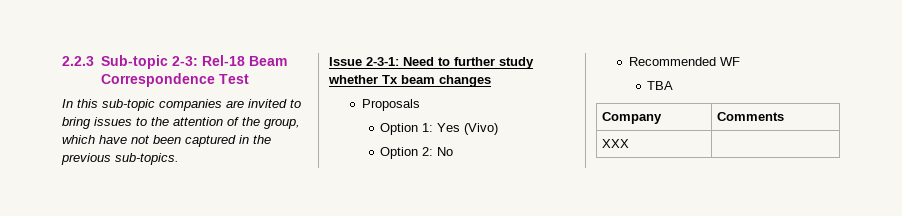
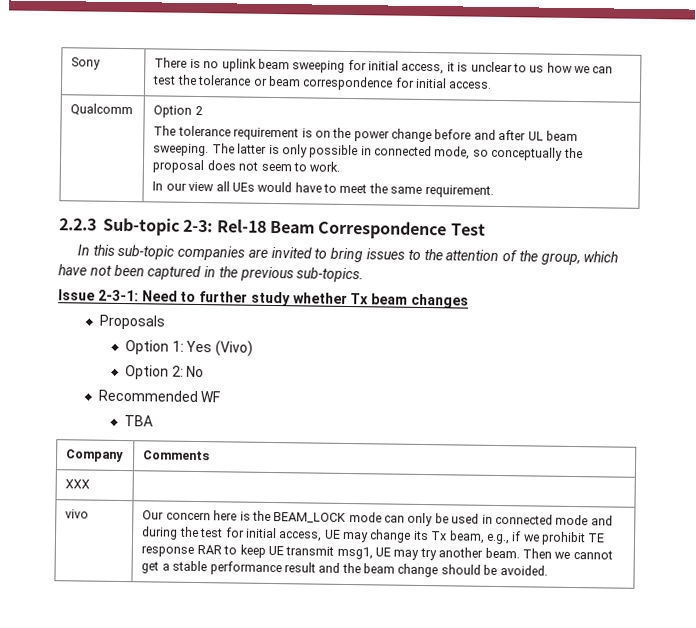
(62, 61) none -> [71,57,102,70] [154,57,614,75] [153,74,493,91] [70,103,134,117] [153,105,203,118] [153,125,578,143] [153,143,583,161] [152,159,342,174] [152,181,494,198] Sony | There is no uplink beam sweeping for initial access, it is unclear to us how we can test the tolerance or beam correspondence for initial access. // Qualcomm | Option 2 // The tolerance requirement is on the power change before and after UL beam sweeping. The latter is only possible in connected mode, so conceptually the proposal does not seem to work. // In our view all UEs would have to meet the same requirement. //
(630, 143) none -> [65,509,90,519] [142,510,613,527] [141,526,606,546] [141,544,613,561] [141,560,548,578] // vivo | Our concern here is the BEAM_LOCK mode can only be used in connected mode and during the test for initial access, UE may change its Tx beam, e.g., if we prohibit TE response RAR to keep UE transmit msg1, UE may try another beam. Then we cannot get a stable performance result and the beam change should be avoided.

